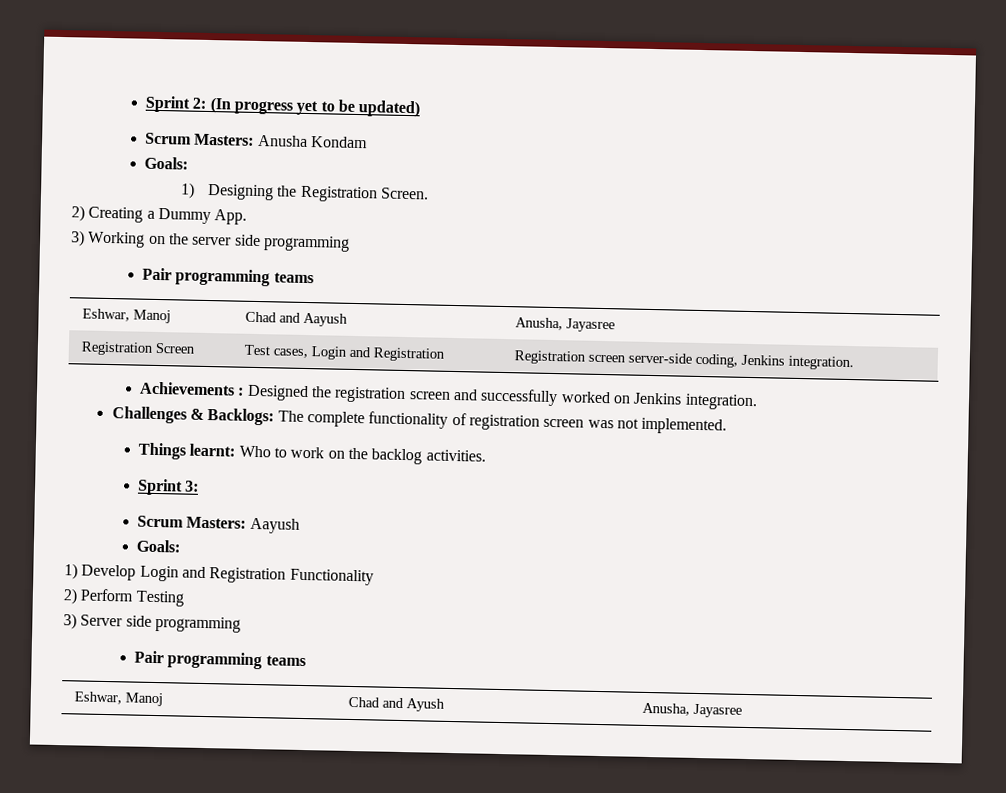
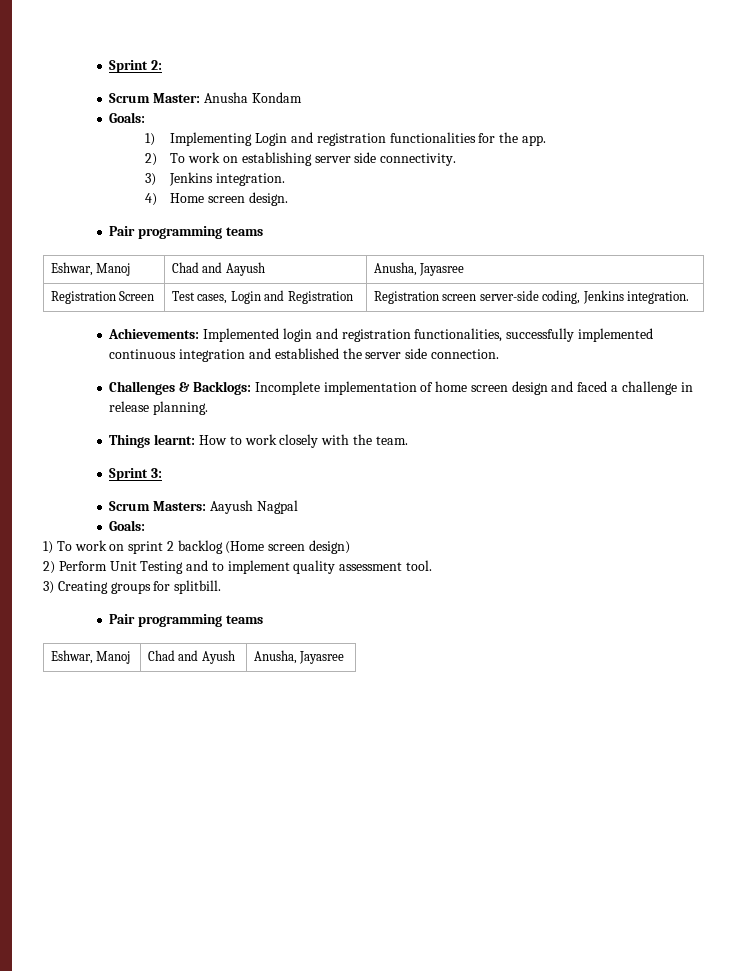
[209,97,421,118] [144,132,255,146] (In progress yet to be updated) // Scrum Masters: -> [109,93,201,103] // Scrum Master:
[206,183,429,203] [71,205,248,225] [70,230,350,252] Designing the Registration Screen. // 2) Creating a Dummy App. // 3) Working on the server side programming -> [170,132,546,146] [144,152,457,166] [144,172,286,186] [144,192,288,206] Implementing Login and registration functionalities for the app. // 2) To work on establishing server side connectivity. // 3) Jenkins integration. // 4) Home screen design.
[138,381,758,411] [111,406,728,435] Achievements : Designed the registration screen and successfully worked on Jenkins integration. // Challenges & Backlogs: The complete functionality of registration screen was not implemented. -> [108,328,653,342] [109,348,499,362] [109,381,693,395] [109,401,209,415] Achievements: Implemented login and registration functionalities, successfully implemented continuous integration and established the server side connection. // Challenges & Backlogs: Incomplete implementation of home screen design and faced a challenge in release planning.
[238,445,271,458] Who -> [198,435,227,445] How
[327,447,486,465] on the backlog activities. -> [279,434,408,448] closely with the team.
[135,539,181,553] [64,563,374,586] // Goals: // 1) Develop Login and Registration Functionality -> [256,500,298,514] [109,520,146,531] [43,540,351,554] Nagpal // Goals: // 1) To work on sprint 2 backlog (Home screen design)
(135, 595) none -> [109,561,137,571] Unit
[63,613,241,633] // 3) Server side programming -> [186,560,433,574] [43,580,222,594] and to implement quality assessment tool. // 3) Creating groups for splitbill.

